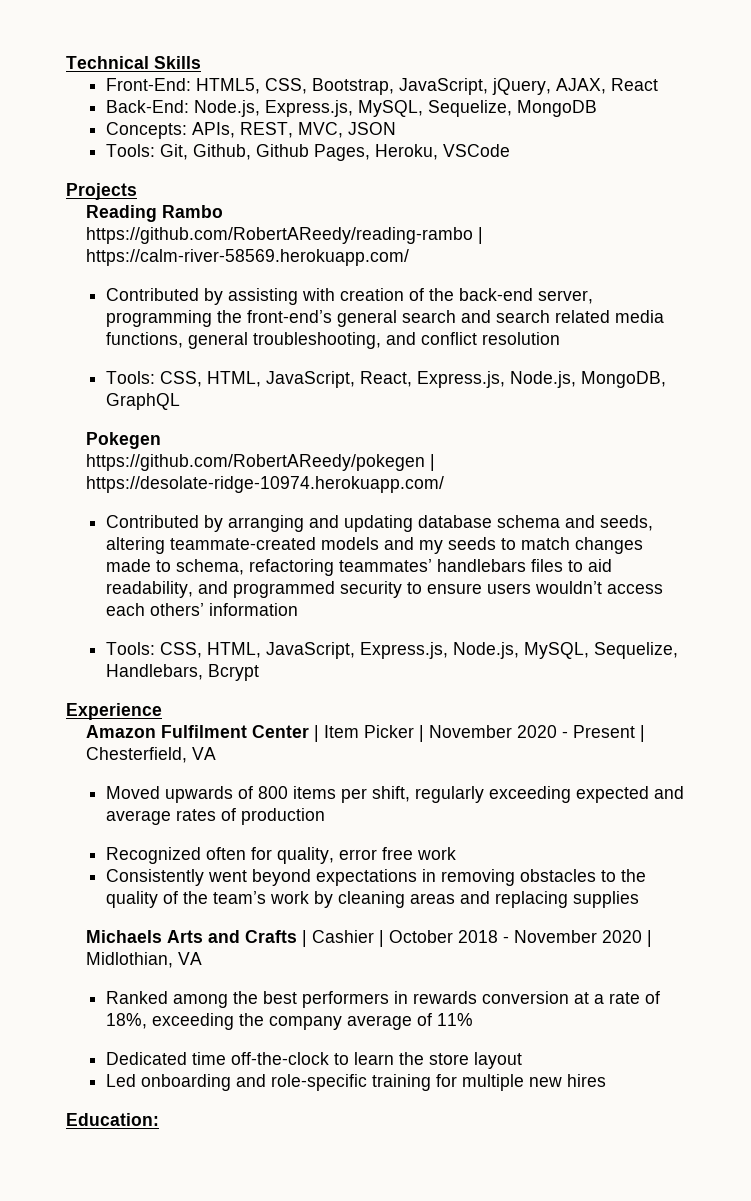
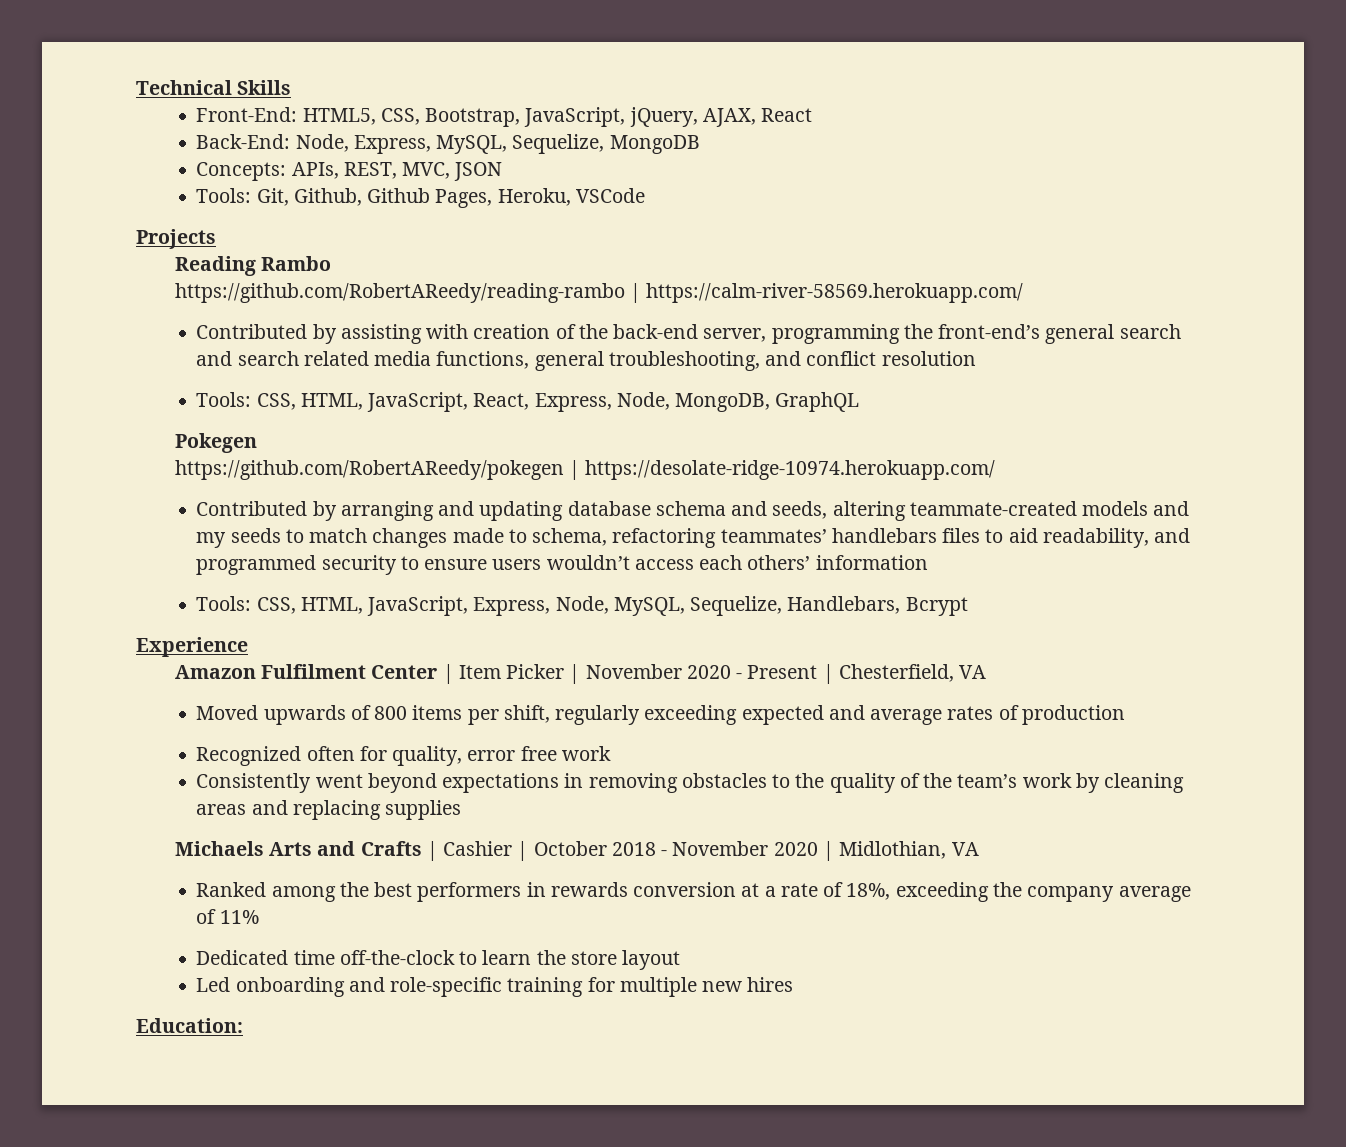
[193,100,353,117] Node.js, Express.js, -> [295,134,431,154] Node, Express,
[416,371,576,388] Express.js, Node.js, -> [534,392,670,412] Express, Node,
[359,642,519,659] Express.js, Node.js, -> [473,596,609,616] Express, Node,

